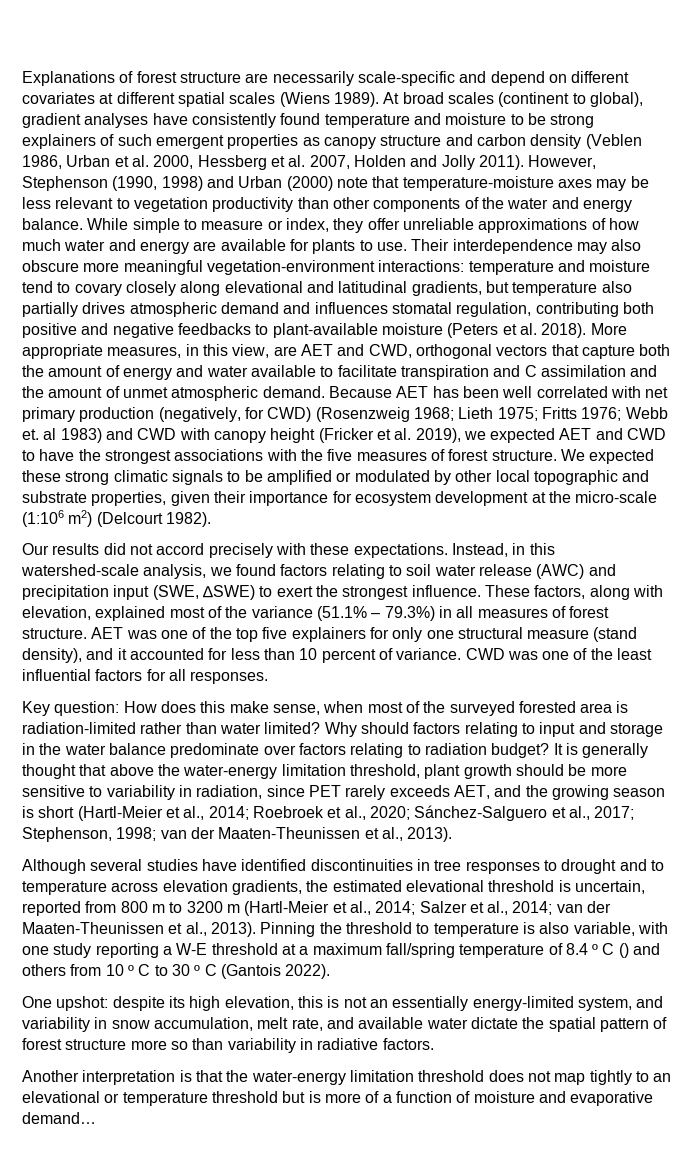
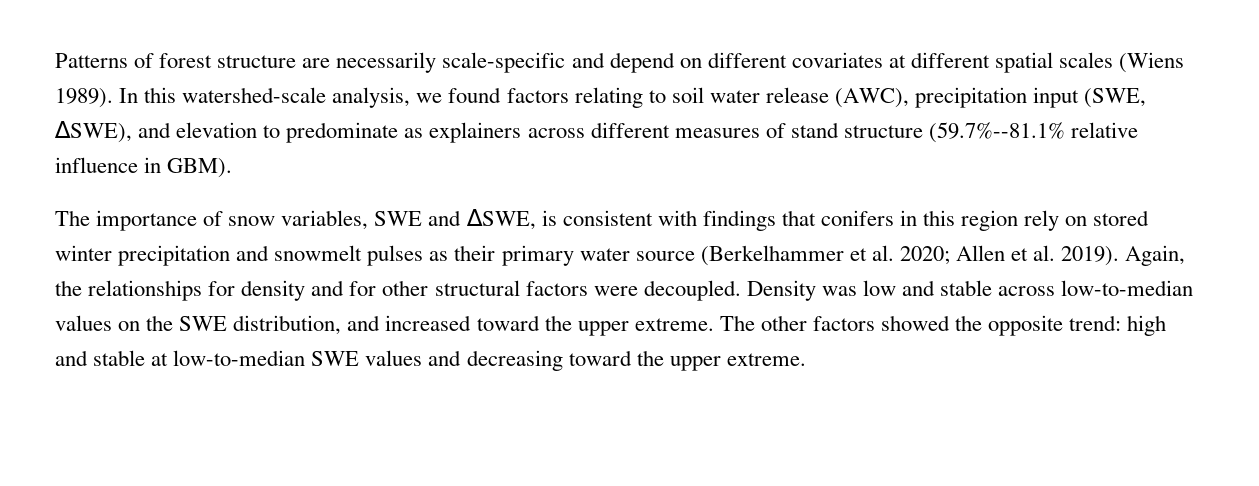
[22,71,115,86] Explanations -> [55,53,128,68] Patterns
[383,92,643,107] [22,113,595,128] [22,134,642,149] [22,155,597,170] [22,176,649,191] [22,197,632,212] [22,218,639,233] [22,239,642,254] [22,260,651,275] [22,281,632,296] [22,302,654,317] [22,323,627,338] [22,344,671,359] [22,365,658,380] [22,386,669,401] [22,407,668,422] [22,428,667,443] [22,449,655,464] [22,470,650,485] [22,491,658,506] [22,510,211,527] [22,543,526,558] At broad scales (continent to global), gradient analyses have consistently found temperature and moisture to be strong explainers of such emergent properties as canopy structure and carbon density (Veblen 1986, Urban et al. 2000, Hessberg et al. 2007, Holden and Jolly 2011). However, Stephenson (1990, 1998) and Urban (2000) note that temperature-moisture axes may be less relevant to vegetation productivity than other components of the water and energy balance. While simple to measure or index, they offer unreliable approximations of how much water and energy are available for plants to use. Their interdependence may also obscure more meaningful vegetation-environment interactions: temperature and moisture tend to covary closely along elevational and latitudinal gradients, but temperature also partially drives atmospheric demand and influences stomatal regulation, contributing both positive and negative feedbacks to plant-available moisture (Peters et al. 2018). More appropriate measures, in this view, are AET and CWD, orthogonal vectors that capture both the amount of energy and water available to facilitate transpiration and C assimilation and the amount of unmet atmospheric demand. Because AET has been well correlated with net primary production (negatively, for CWD) (Rosenzweig 1968; Lieth 1975; Fritts 1976; Webb et. al 1983) and CWD with canopy height (Fricker et al. 2019), we expected AET and CWD to have the strongest associations with the five measures of forest structure. We expected these strong climatic signals to be amplified or modulated by other local topographic and substrate properties, given their importance for ecosystem development at the micro-scale (1:106 m2) (Delcourt 1982). // Our results did not accord precisely with these expectations. Instead, in -> [119,88,139,103] In
[536,564,616,579] (AWC) and -> [834,88,909,108] (AWC),
[202,585,663,600] [22,606,610,621] [22,627,638,642] [22,648,653,663] [22,669,269,684] [22,701,629,716] [22,722,663,737] [22,743,649,758] [22,764,627,779] [22,785,666,800] [22,805,635,821] [22,827,453,842] [22,859,664,874] [22,880,645,895] [22,901,612,916] [22,922,668,937] [22,943,661,958] [22,964,331,979] [22,996,664,1011] [22,1017,668,1032] [22,1038,434,1053] [22,1070,672,1085] [22,1091,654,1106] [22,1112,96,1124] ∆SWE) to exert the strongest influence. These factors, along with elevation, explained most of the variance (51.1% – 79.3%) in all measures of forest structure. AET was one of the top five explainers for only one structural measure (stand density), and it accounted for less than 10 percent of variance. CWD was one of the least influential factors for all responses. // Key question: How does this make sense, when most of the surveyed forested area is radiation-limited rather than water limited? Why should factors relating to input and storage in the water balance predominate over factors relating to radiation budget? It is generally thought that above the water-energy limitation threshold, plant growth should be more sensitive to variability in radiation, since PET rarely exceeds AET, and the growing season is short (Hartl-Meier et al., 2014; Roebroek et al., 2020; Sánchez-Salguero et al., 2017; Stephenson, 1998; van der Maaten-Theunissen et al., 2013). // Although several studies have identified discontinuities in tree responses to drought and to temperature across elevation gradients, the estimated elevational threshold is uncertain, reported from 800 m to 3200 m (Hartl-Meier et al., 2014; Salzer et al., 2014; van der Maaten-Theunissen et al., 2013). Pinning the threshold to temperature is also variable, with one study reporting a W-E threshold at a maximum fall/spring temperature of 8.4 º C () and others from 10 º C to 30 º C (Gantois 2022). // One upshot: despite its high elevation, this is not an essentially energy-limited system, and variability in snow accumulation, melt rate, and available water dictate the spatial pattern of forest structure more so than variability in radiative factors. // Another interpretation is that the water-energy limitation threshold does not map tightly to an elevational or temperature threshold but is more of a function of moisture and evaporative demand… -> [54,121,1139,143] [55,157,233,178] [55,209,1150,231] [55,245,1186,266] [55,280,1194,301] [55,315,1167,336] [55,350,806,371] ∆SWE), and elevation to predominate as explainers across different measures of stand structure (59.7%--81.1% relative influence in GBM). // The importance of snow variables, SWE and ∆SWE, is consistent with findings that conifers in this region rely on stored winter precipitation and snowmelt pulses as their primary water source (Berkelhammer et al. 2020; Allen et al. 2019). Again, the relationships for density and for other structural factors were decoupled. Density was low and stable across low-to-median values on the SWE distribution, and increased toward the upper extreme. The other factors showed the opposite trend: high and stable at low-to-median SWE values and decreasing toward the upper extreme.

